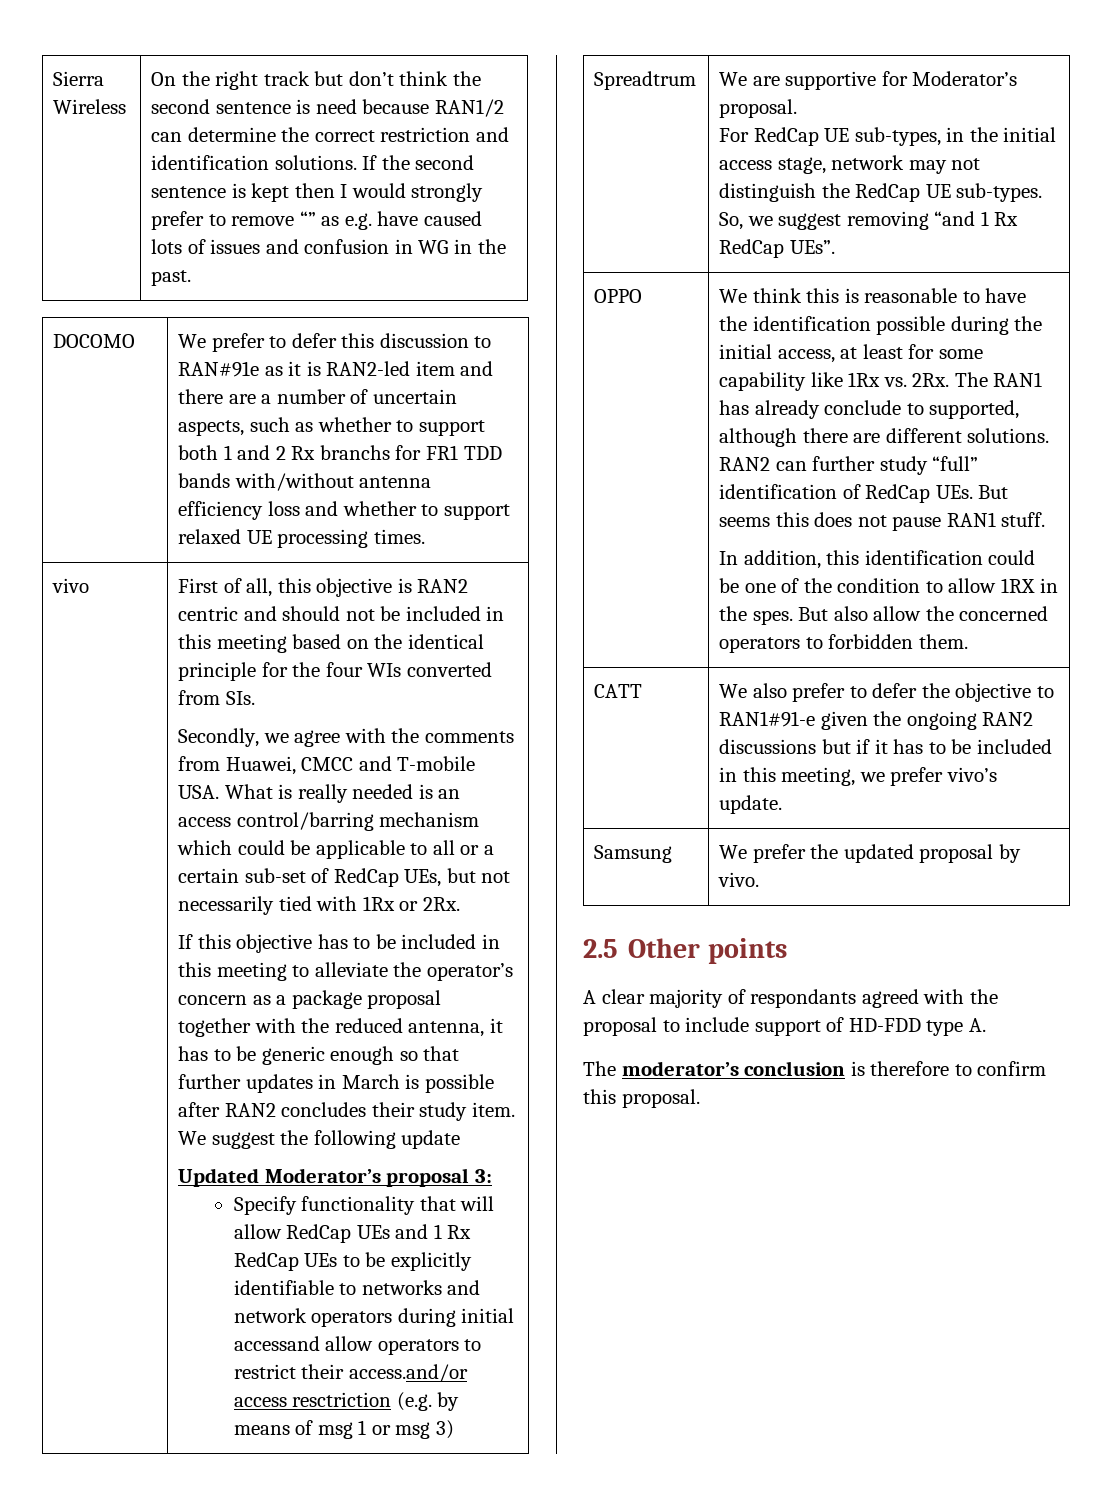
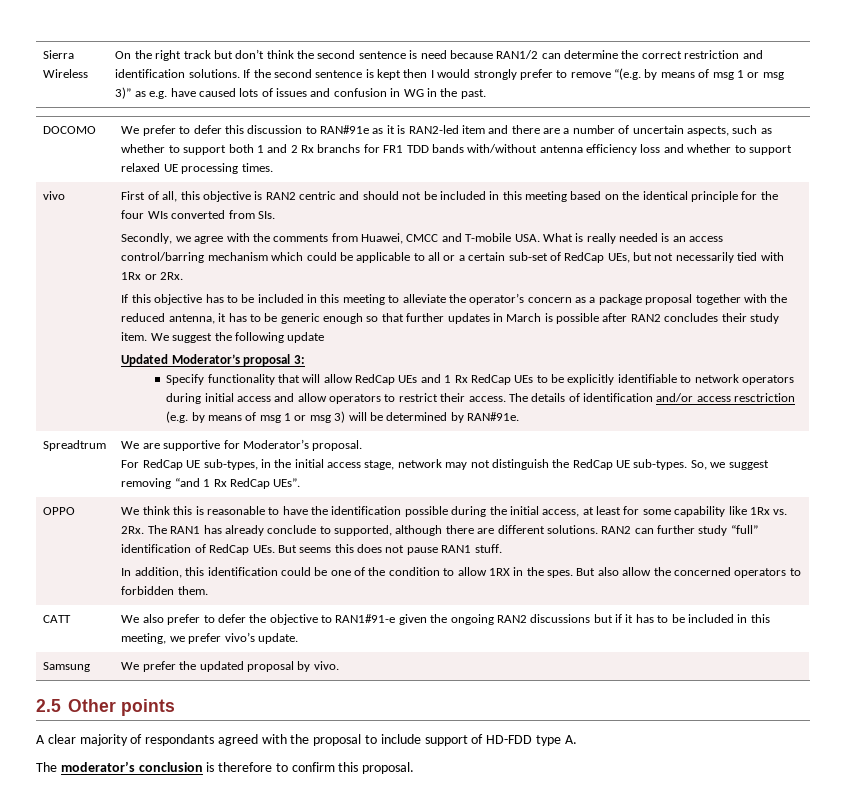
[299,211,316,226] “” -> [614,68,784,80] [115,87,132,99] “(e.g. by means of msg 1 or msg 3)”
[361,1280,481,1295] networks and -> (692, 379) none
[233,1336,320,1351] accessand -> [236,393,295,402] access and
[348,1364,468,1382] access.and/or -> [468,393,694,402] access. The details of identification and/or
(454, 1429) none -> [348,412,520,423] will be determined by RAN#91e.

